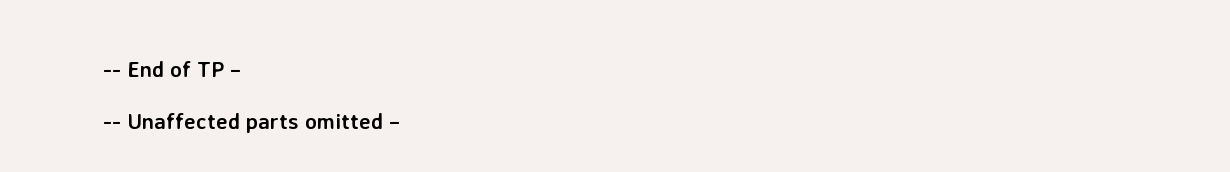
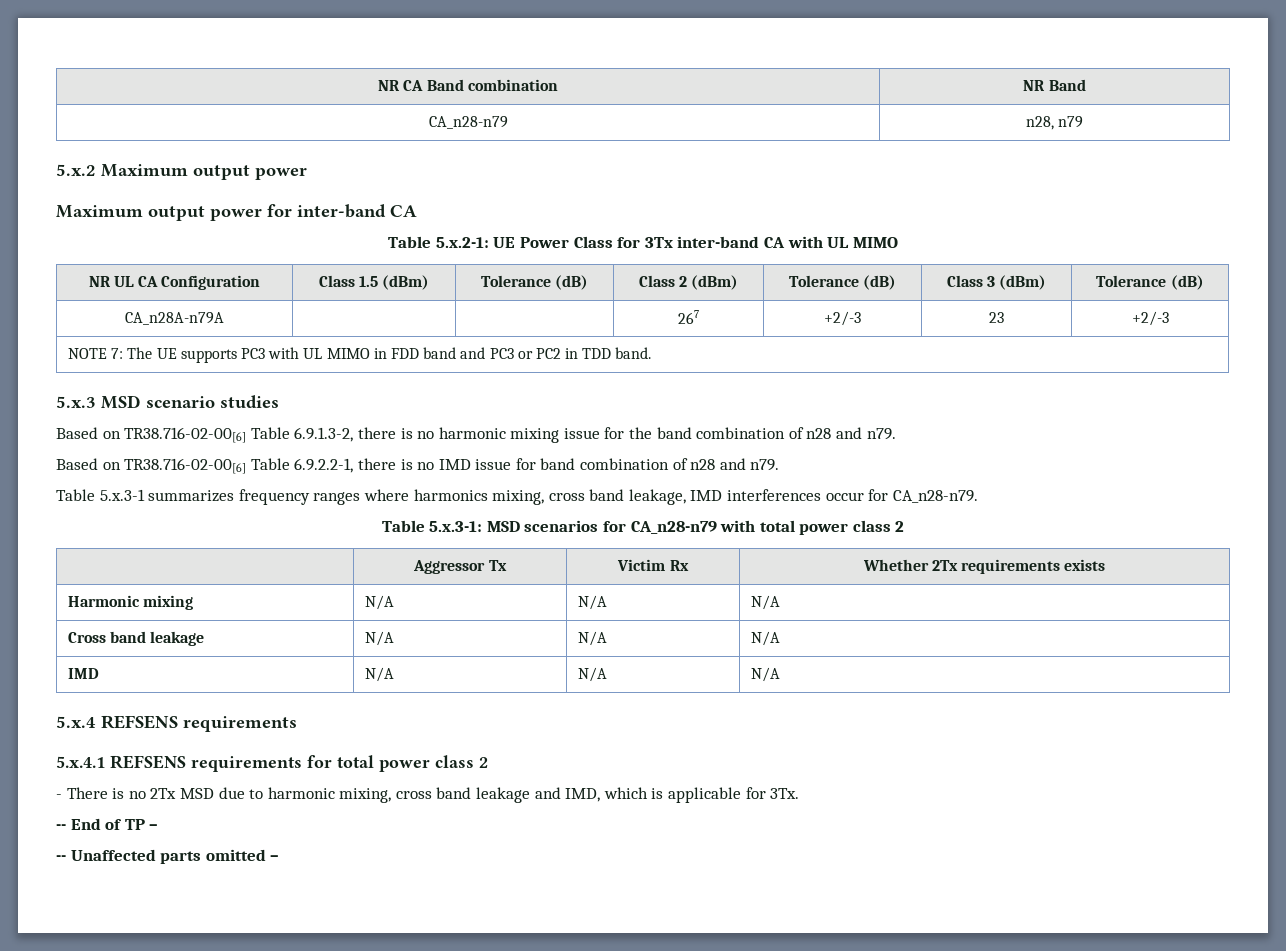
(103, 73) none -> [378,79,558,91] [1023,79,1086,91] [428,116,508,129] [1025,116,1084,130] [56,164,307,180] [56,204,417,221] [388,236,898,248] [88,275,261,290] [318,275,430,290] [480,275,589,290] [638,275,739,290] [788,275,897,290] [946,275,1047,290] [1096,275,1204,290] [125,312,224,325] [678,310,699,324] [824,311,861,326] [989,312,1004,323] [1131,311,1169,326] [68,347,652,363] [56,395,279,409] [56,427,896,443] [56,458,780,474] [56,489,978,505] [381,520,905,535] [413,560,507,574] [617,559,689,571] [862,559,1106,574] [68,595,194,610] [365,595,395,610] [578,595,608,610] [751,595,781,610] [68,631,205,646] [365,631,395,646] [578,631,608,646] [751,631,781,646] [68,668,100,679] [365,667,395,682] [578,667,608,682] [751,667,781,682] [56,715,297,732] [56,755,488,772] [56,787,800,803] NR CA Band combination | NR Band // CA_n28-n79 | n28, n79 // 5.x.2 Maximum output power // Maximum output power for inter-band CA // Table 5.x.2-1: UE Power Class for 3Tx inter-band CA with UL MIMO // NR UL CA Configuration | Class 1.5 (dBm) | Tolerance (dB) | Class 2 (dBm) | Tolerance (dB) | Class 3 (dBm) | Tolerance (dB) // CA_n28A-n79A | | | 267 | +2/-3 | 23 | +2/-3 // NOTE 7: The UE supports PC3 with UL MIMO in FDD band and PC3 or PC2 in TDD band. // 5.x.3 MSD scenario studies // Based on TR38.716-02-00[6] Table 6.9.1.3-2, there is no harmonic mixing issue for the band combination of n28 and n79. // Based on TR38.716-02-00[6] Table 6.9.2.2-1, there is no IMD issue for band combination of n28 and n79. // Table 5.x.3-1 summarizes frequency ranges where harmonics mixing, cross band leakage, IMD interferences occur for CA_n28-n79. // Table 5.x.3-1: MSD scenarios for CA_n28-n79 with total power class 2 // | Aggressor Tx | Victim Rx | Whether 2Tx requirements exists // Harmonic mixing | N/A | N/A | N/A // Cross band leakage | N/A | N/A | N/A // IMD | N/A | N/A | N/A // 5.x.4 REFSENS requirements // 5.x.4.1 REFSENS requirements for total power class 2 // - There is no 2Tx MSD due to harmonic mixing, cross band leakage and IMD, which is applicable for 3Tx. //

